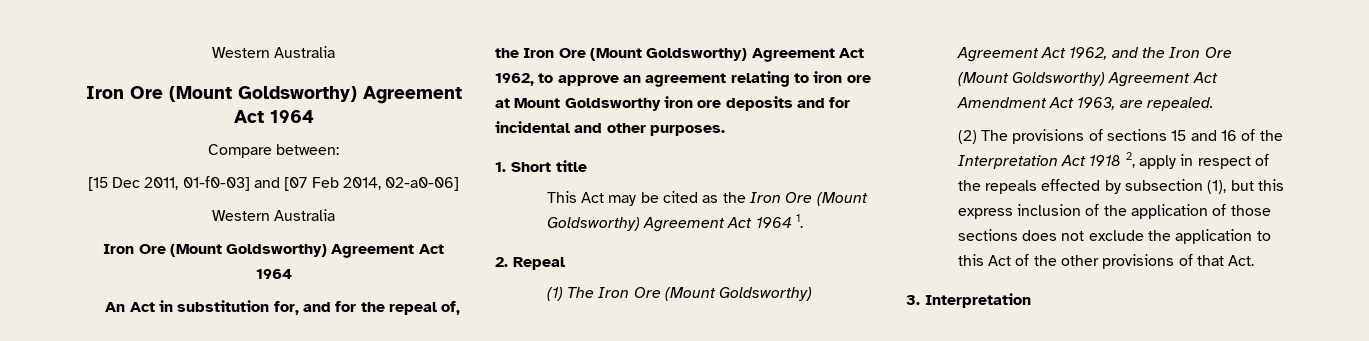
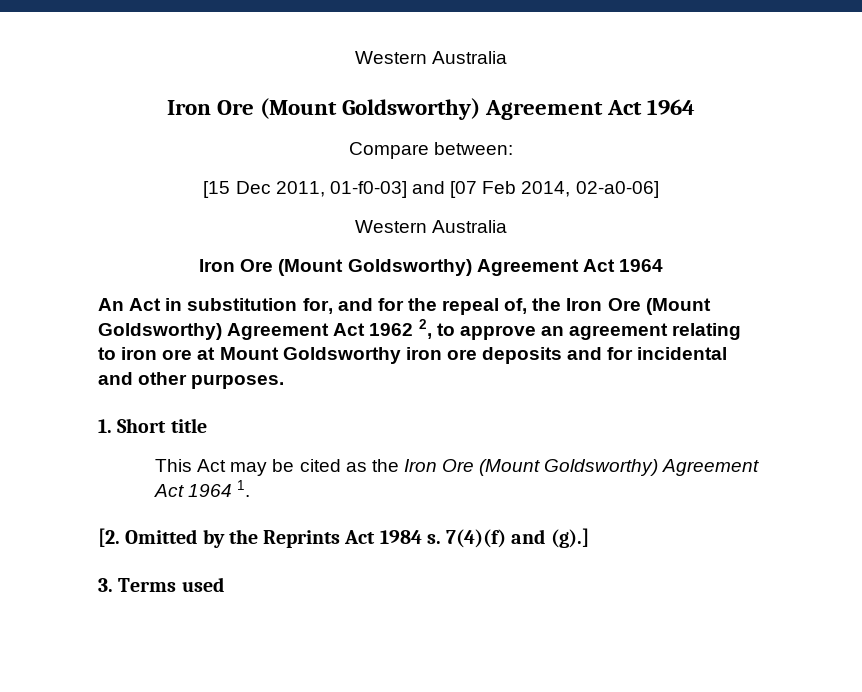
[495,73,534,86] 1962, -> [369,319,432,339] 1962 2,
[495,257,565,270] [546,287,813,301] [956,47,1232,62] [957,72,1218,87] [956,97,1213,111] [957,129,1283,144] [957,152,1269,169] [957,179,1284,194] [957,204,1271,219] [957,229,1271,244] [957,254,1255,269] 2. Repeal // (1) The Iron Ore (Mount Goldsworthy) Agreement Act 1962, and the Iron Ore (Mount Goldsworthy) Agreement Act Amendment Act 1963, are repealed. // (2) The provisions of sections 15 and 16 of the Interpretation Act 1918 2, apply in respect of the repeals effected by subsection (1), but this express inclusion of the application of those sections does not exclude the application to this Act of the other provisions of that Act. -> [98,528,589,548] [2. Omitted by the Reprints Act 1984 s. 7(4)(f) and (g).]
[925,293,1031,308] Interpretation -> [118,577,224,592] Terms used

